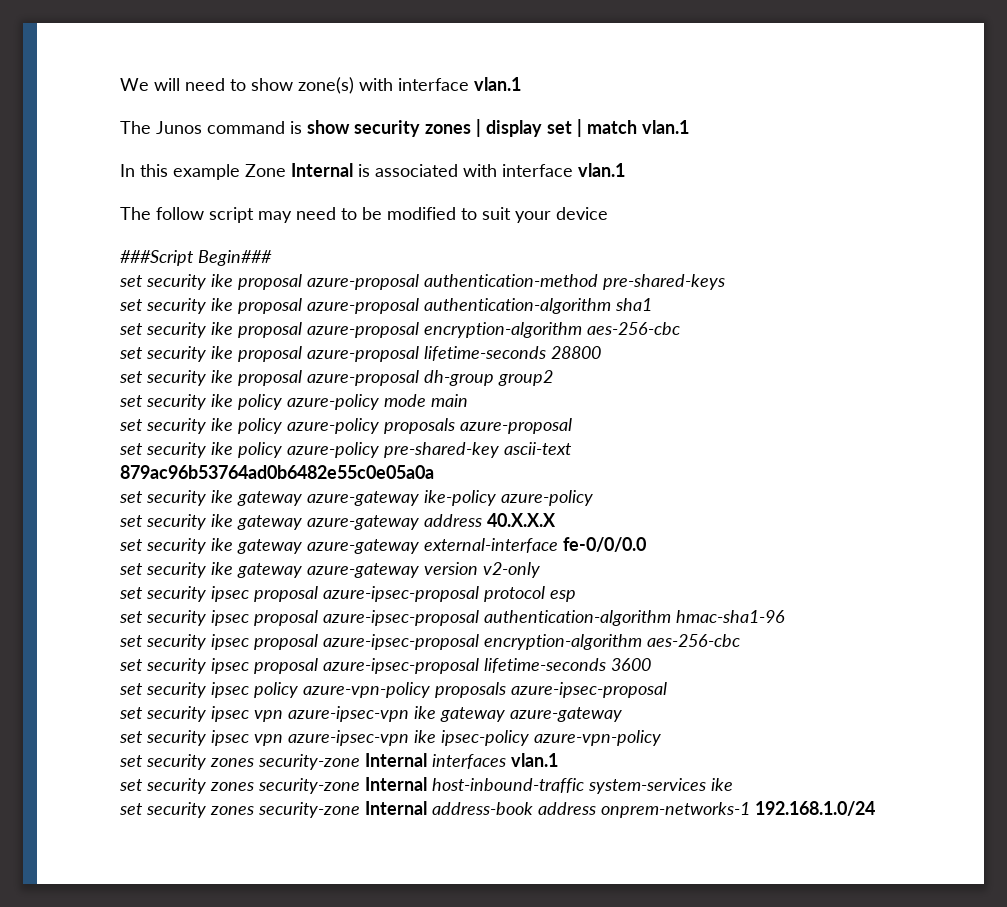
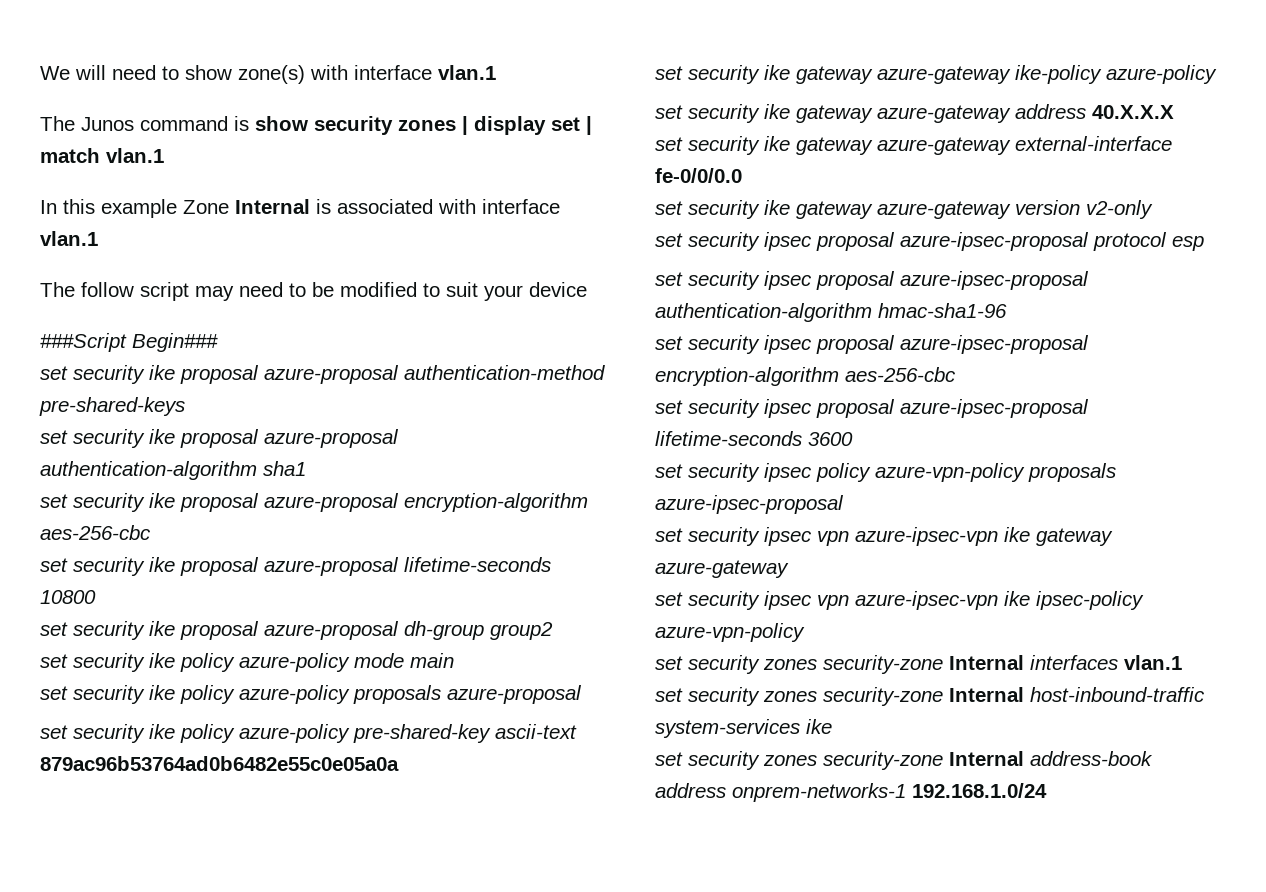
[551,346,601,359] 28800 -> [40,590,96,604] 10800

